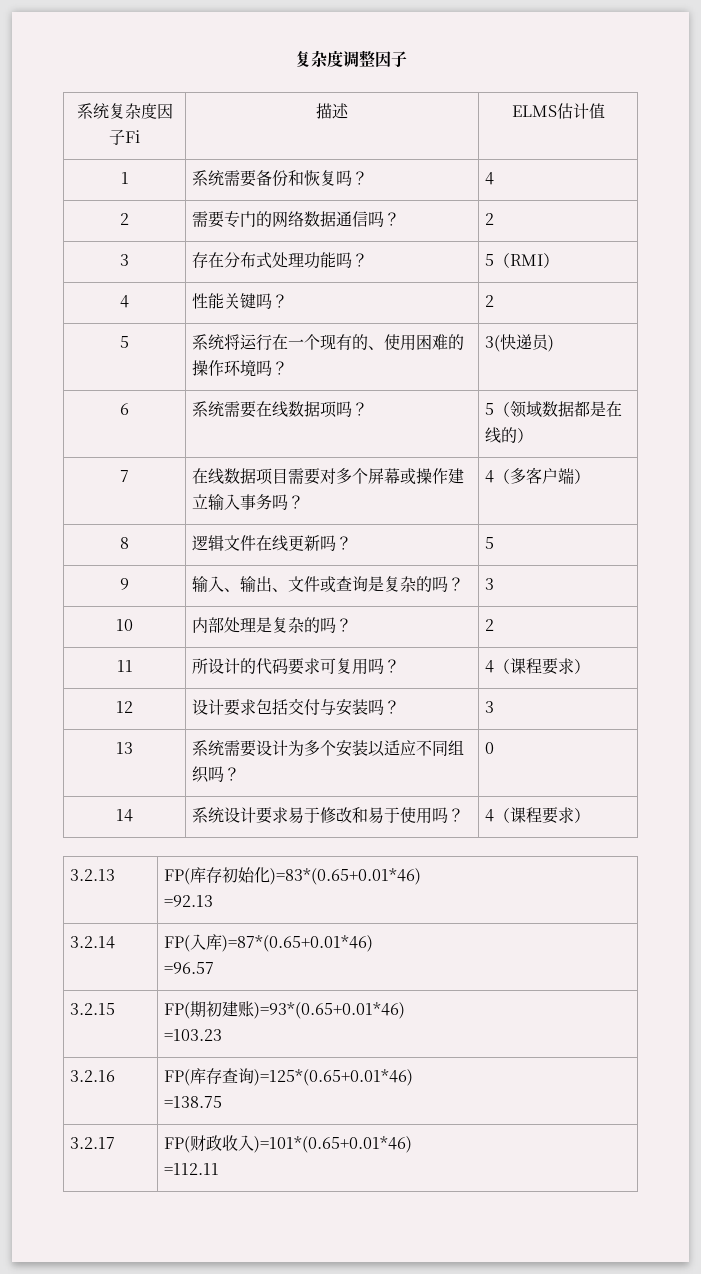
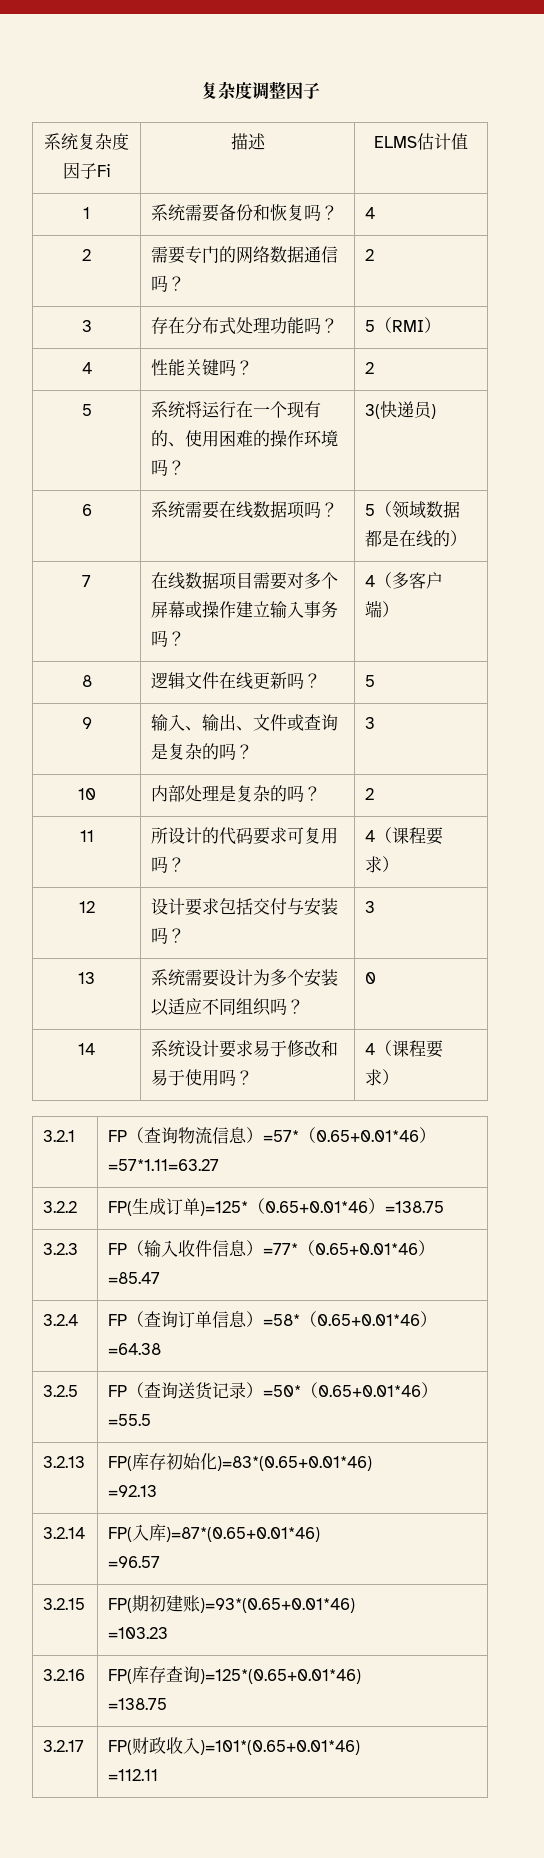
(591, 815) none -> [43,1130,76,1142] [108,1127,437,1144] [108,1159,220,1171] [43,1201,78,1213] [108,1198,445,1216] [43,1243,79,1255] [108,1240,436,1257] [108,1272,161,1284] [43,1314,79,1326] [108,1311,438,1328] [108,1343,162,1355] [43,1385,79,1397] [108,1382,439,1400] [108,1414,152,1426] // 3.2.1 | FP（查询物流信息）=57*（0.65+0.01*46）=57*1.11=63.27 // 3.2.2 | FP(生成订单)=125*（0.65+0.01*46）=138.75 // 3.2.3 | FP（输入收件信息）=77*（0.65+0.01*46）=85.47 // 3.2.4 | FP（查询订单信息）=58*（0.65+0.01*46）=64.38 // 3.2.5 | FP（查询送货记录）=50*（0.65+0.01*46）=55.5

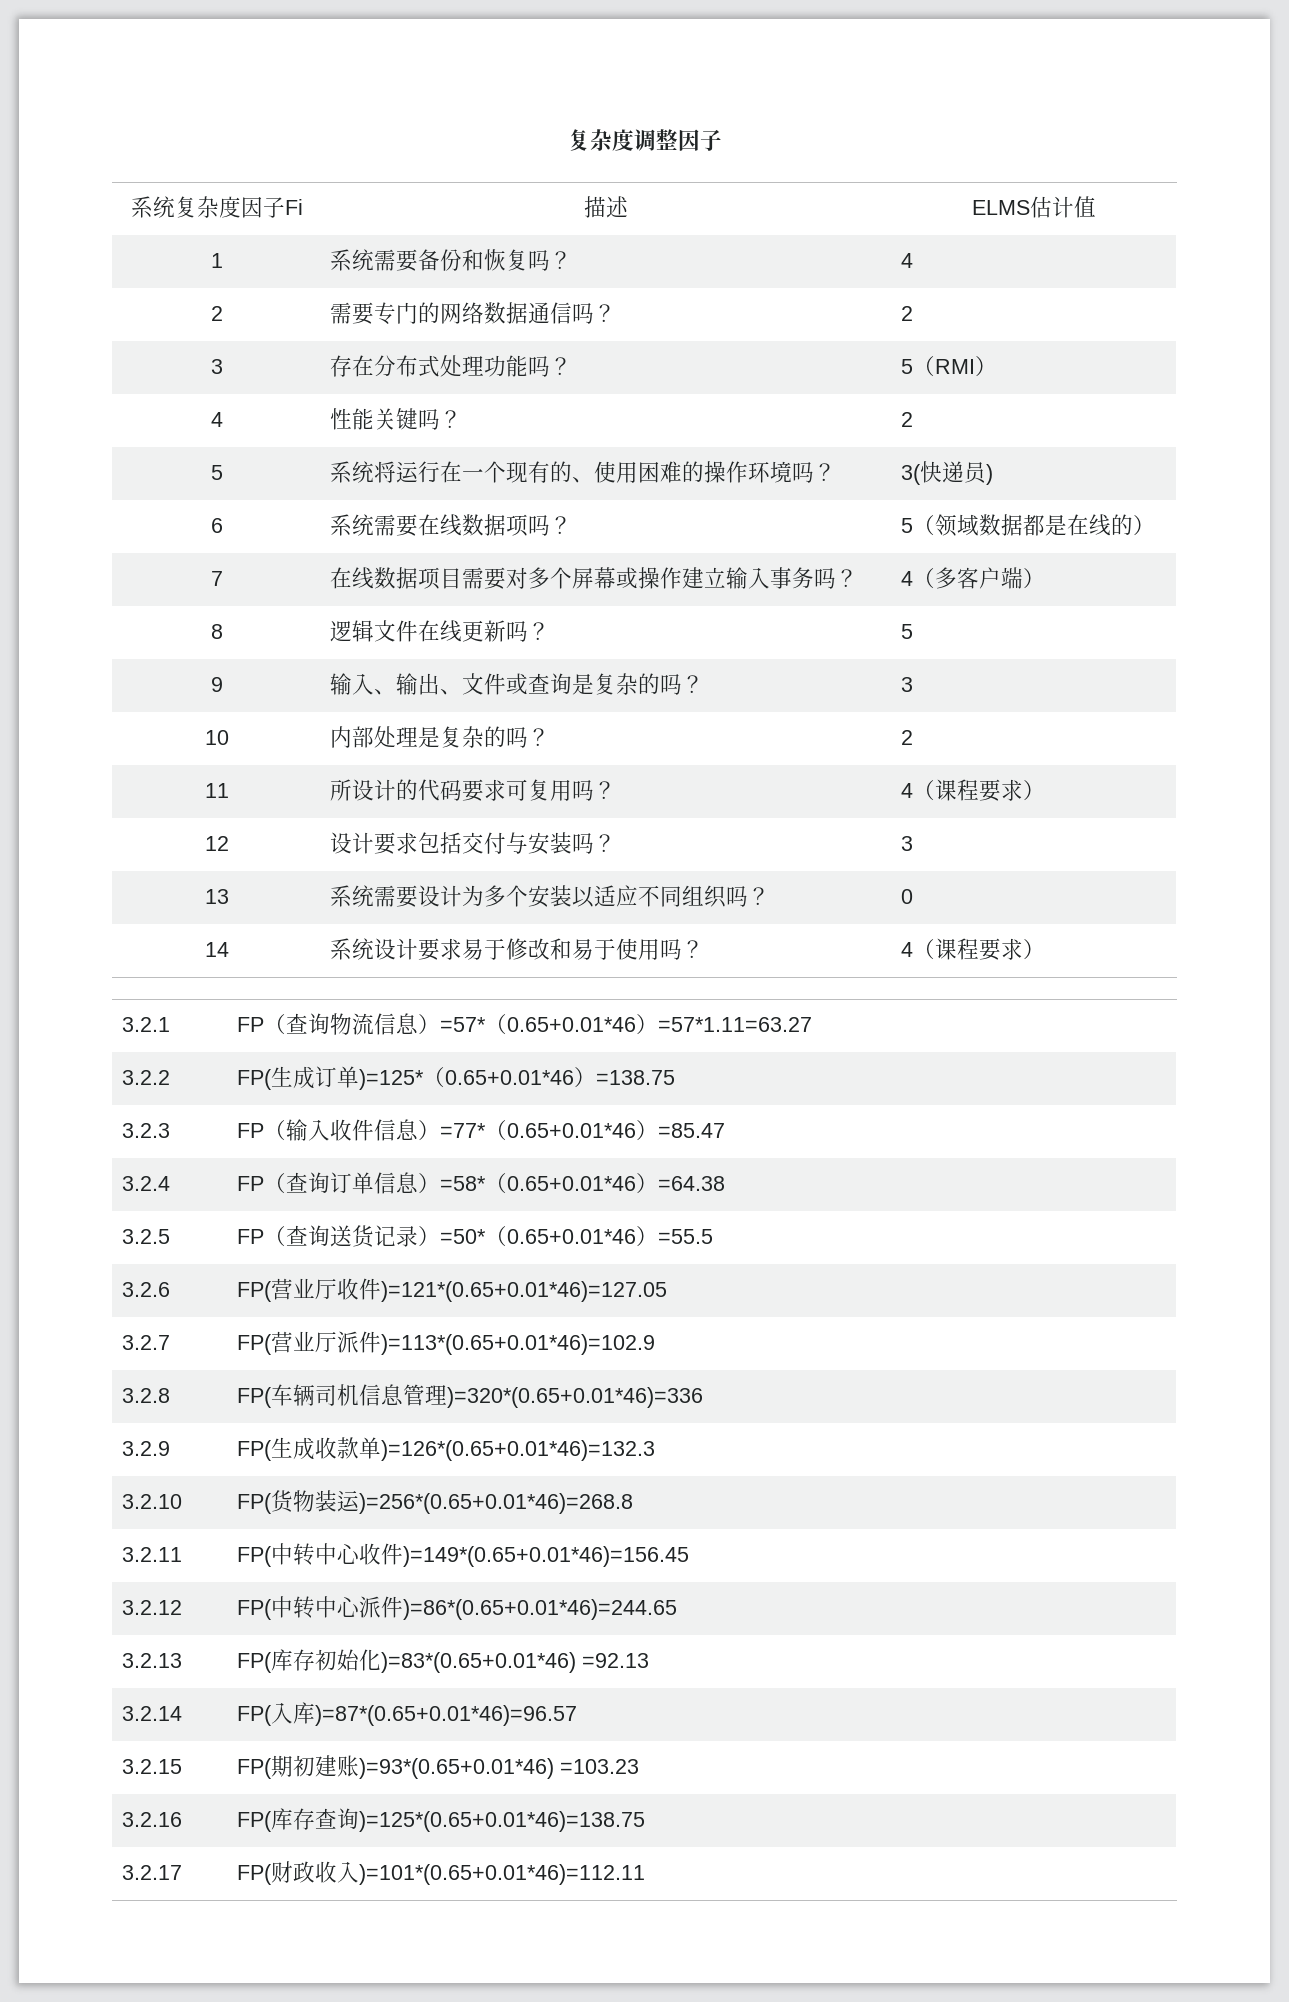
(152, 1420) none -> [122,1282,171,1297] [237,1278,668,1302] [122,1335,171,1350] [237,1331,656,1355] [122,1388,171,1403] [237,1384,704,1408] [122,1441,171,1456] [237,1437,656,1461] [122,1494,183,1509] [237,1490,634,1514] [122,1547,183,1562] [237,1543,690,1567] [122,1600,183,1615] [237,1596,678,1620] // 3.2.6 | FP(营业厅收件)=121*(0.65+0.01*46)=127.05 // 3.2.7 | FP(营业厅派件)=113*(0.65+0.01*46)=102.9 // 3.2.8 | FP(车辆司机信息管理)=320*(0.65+0.01*46)=336 // 3.2.9 | FP(生成收款单)=126*(0.65+0.01*46)=132.3 // 3.2.10 | FP(货物装运)=256*(0.65+0.01*46)=268.8 // 3.2.11 | FP(中转中心收件)=149*(0.65+0.01*46)=156.45 // 3.2.12 | FP(中转中心派件)=86*(0.65+0.01*46)=244.65
(373, 1463) // -> (577, 1662) none
[166,1527,321,1542] [108,1556,161,1568] )=87*(0.65+0.01*46) // =96.57 -> [315,1705,578,1726] )=87*(0.65+0.01*46)=96.57
(356, 1605) // -> (555, 1768) none
[200,1669,362,1684] [108,1698,168,1710] )=125*(0.65+0.01*46) // =138.75 -> [359,1811,646,1832] )=125*(0.65+0.01*46)=138.75
[200,1740,361,1755] [108,1769,159,1781] )=101*(0.65+0.01*46) // =112.11 -> [359,1864,646,1885] )=101*(0.65+0.01*46)=112.11

